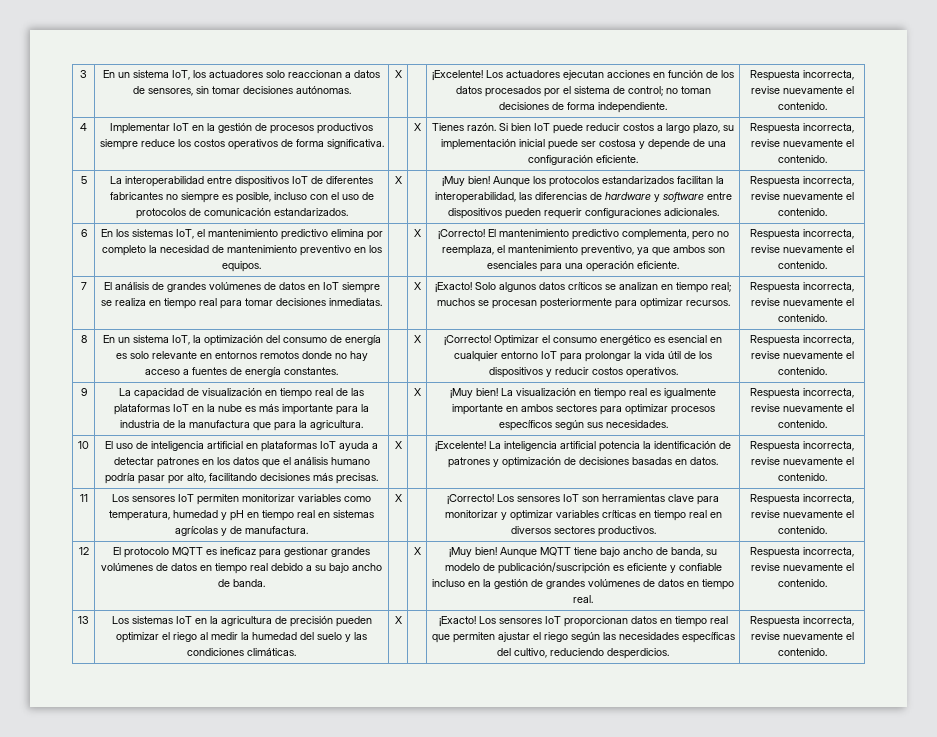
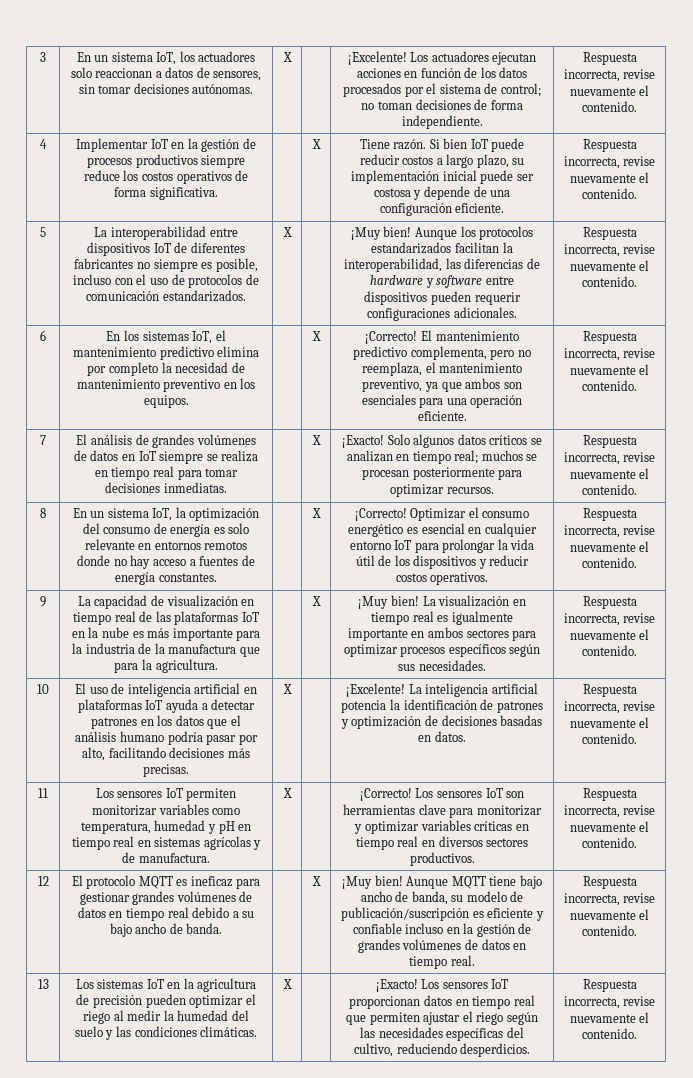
[432,123,464,131] Tienes -> [359,139,390,149] Tiene

